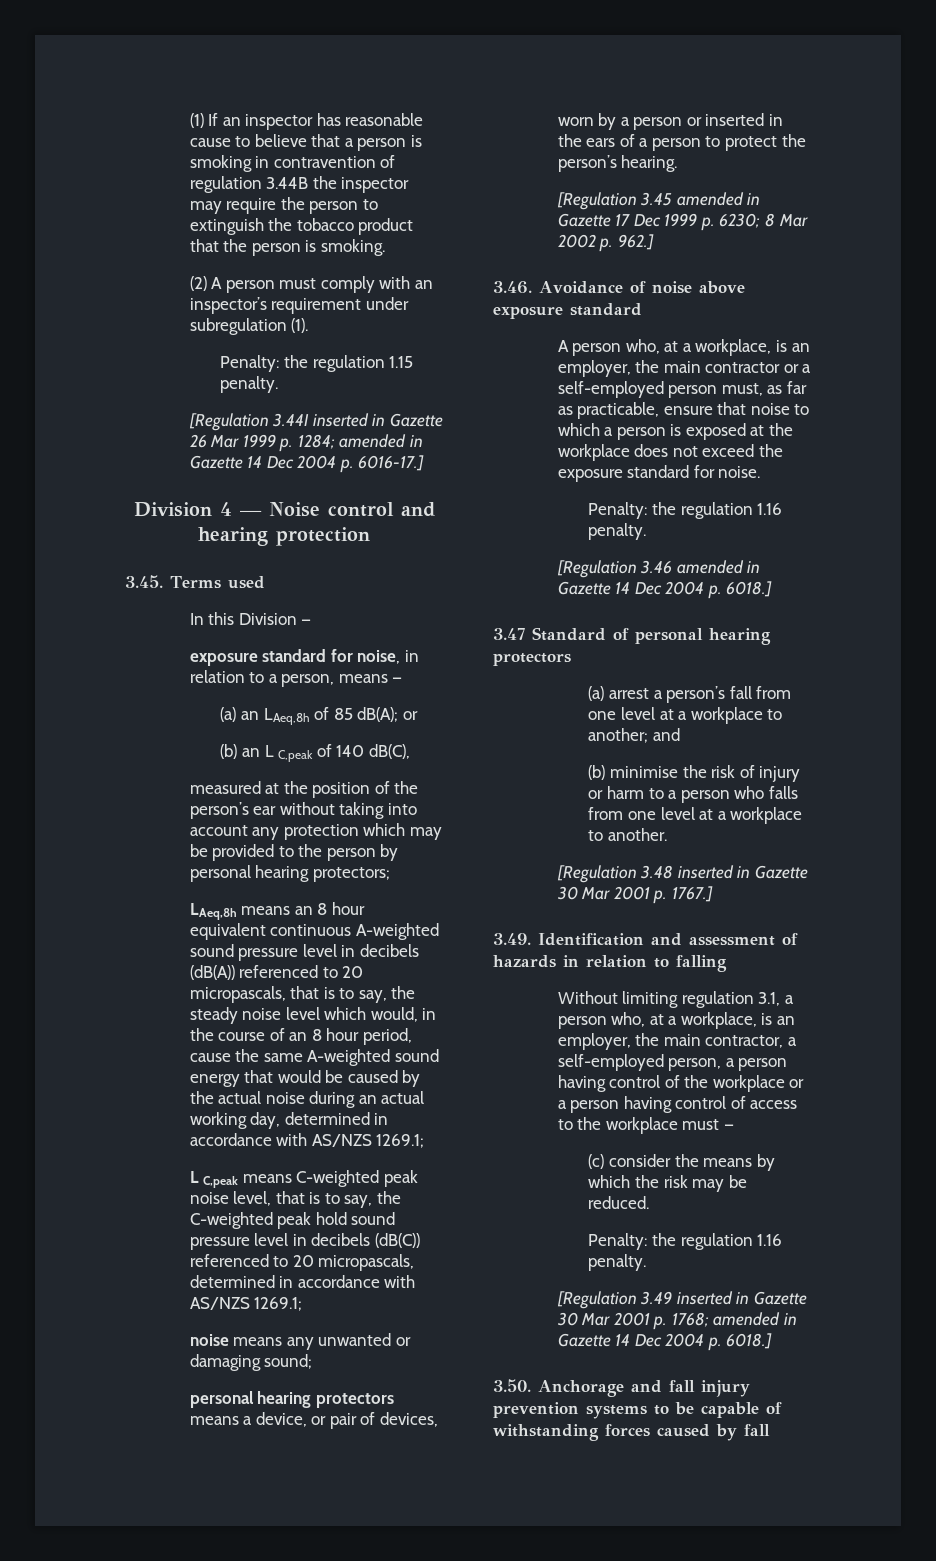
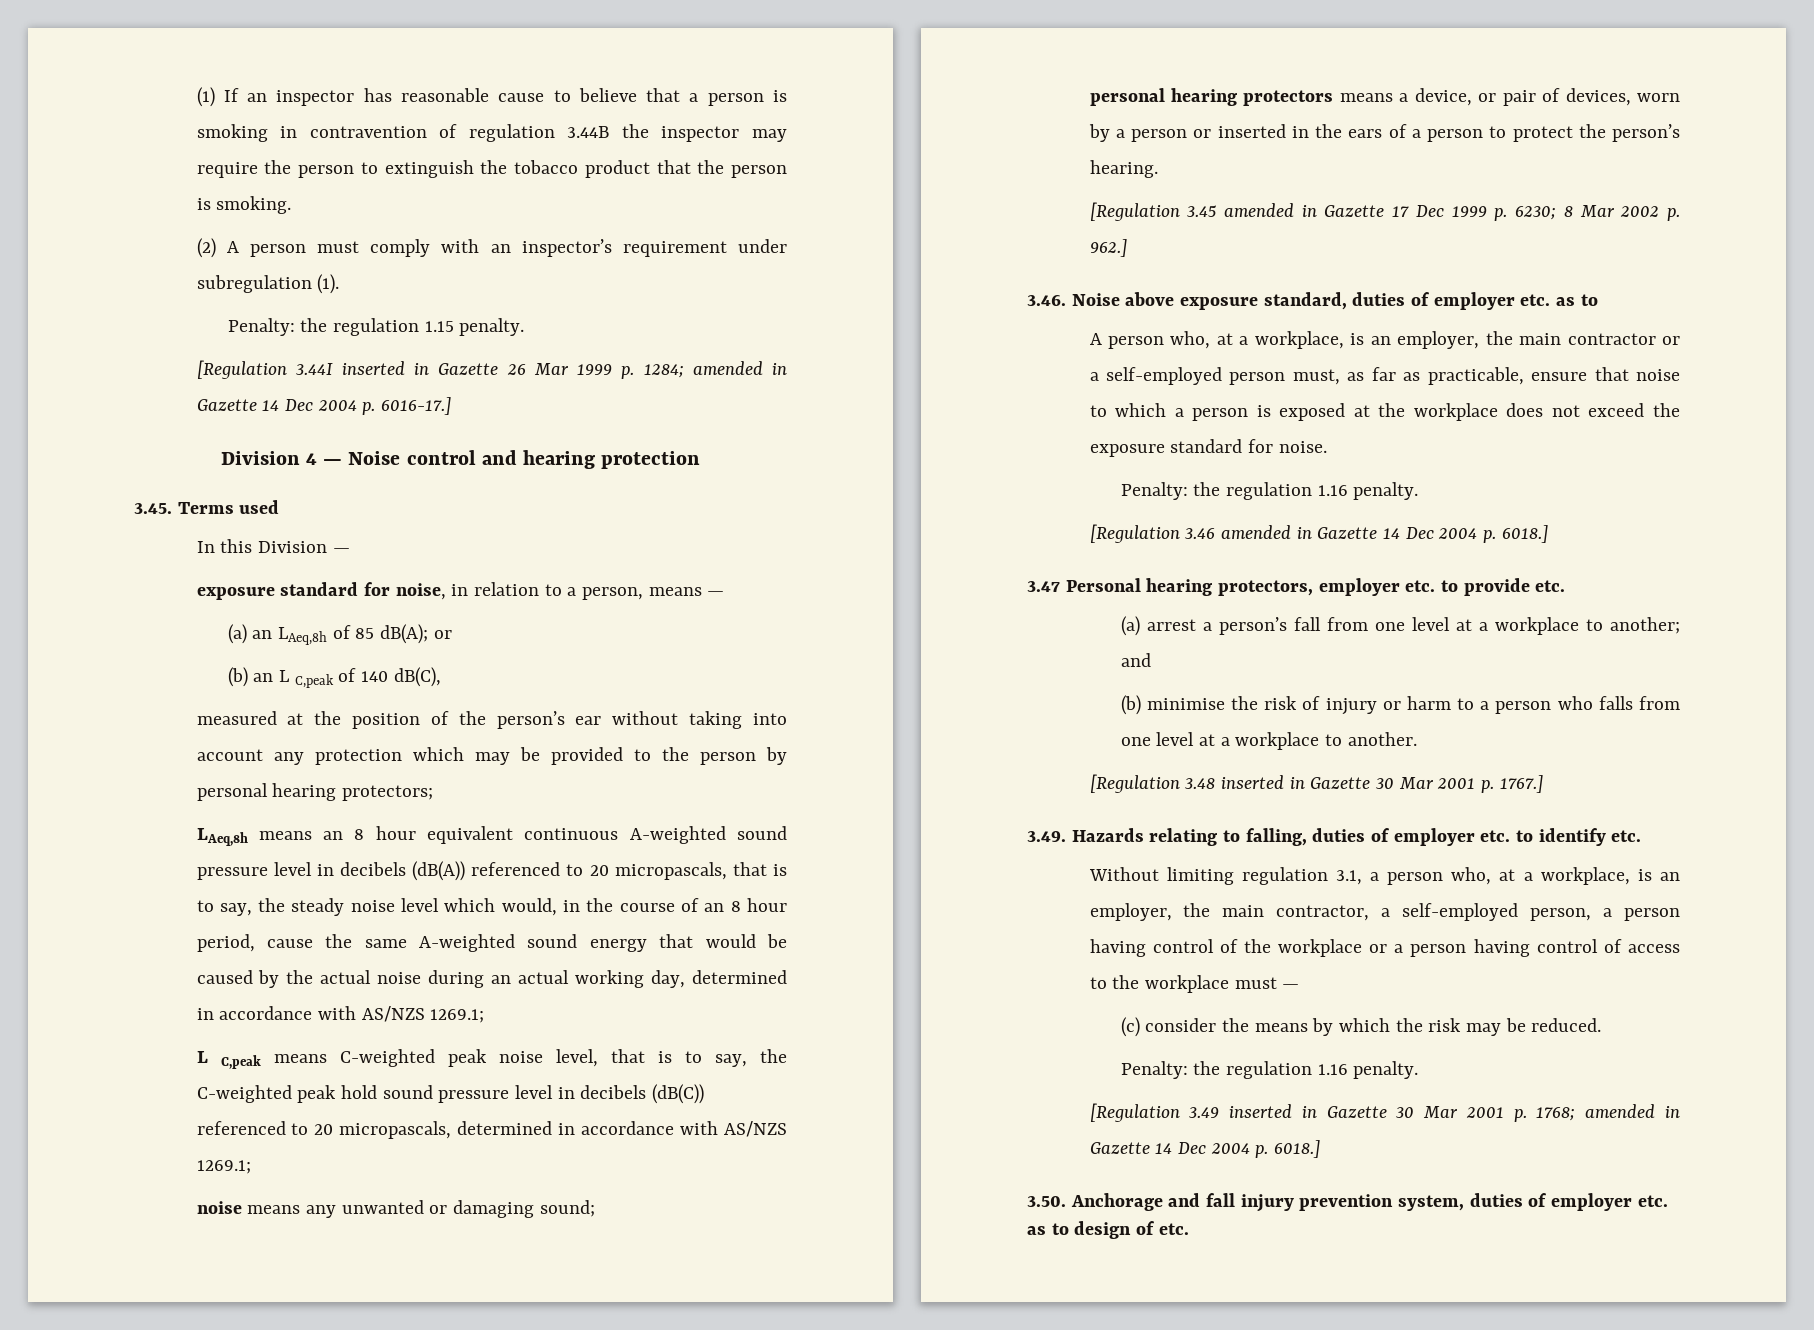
[539,281,745,294] [493,303,642,319] Avoidance of noise above exposure standard -> [1071,292,1598,310] Noise above exposure standard, duties of employer etc. as to
[532,627,771,645] [493,653,571,666] Standard of personal hearing protectors -> [1065,578,1566,596] Personal hearing protectors, employer etc. to provide etc.
[538,933,798,946] [493,955,727,972] Identification and assessment of hazards in relation to falling -> [1071,828,1642,846] Hazards relating to falling, duties of employer etc. to identify etc.
[586,1402,782,1419] [493,1424,770,1441] systems to be capable of withstanding forces caused by fall -> [1398,1193,1668,1211] [1027,1221,1189,1239] system, duties of employer etc. as to design of etc.

